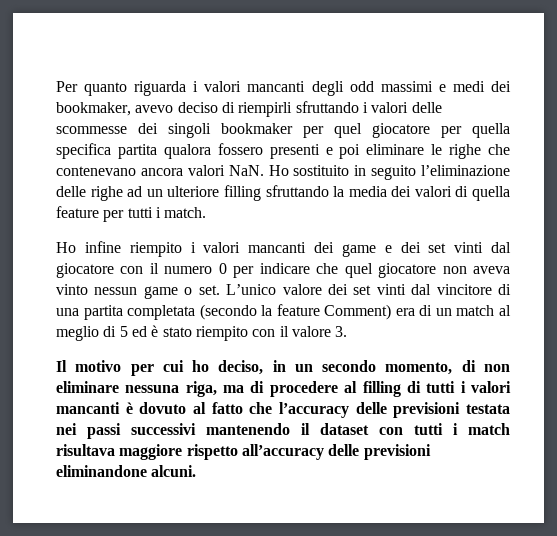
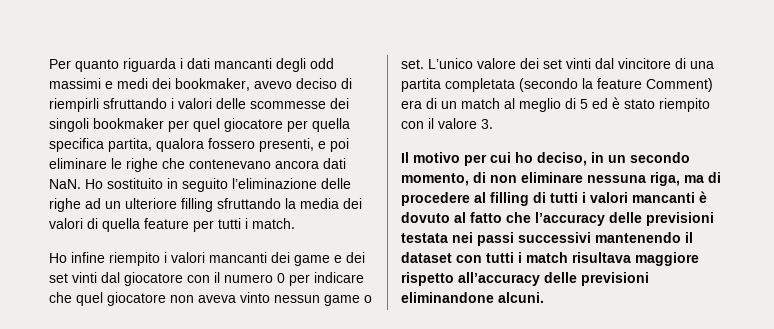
[204,81,242,92] valori -> [187,58,210,69] dati
[117,144,157,159] partita -> [108,138,152,152] partita,
[269,144,320,159] presenti -> [259,138,314,152] presenti,
[187,165,225,176] valori -> [323,158,346,169] dati

